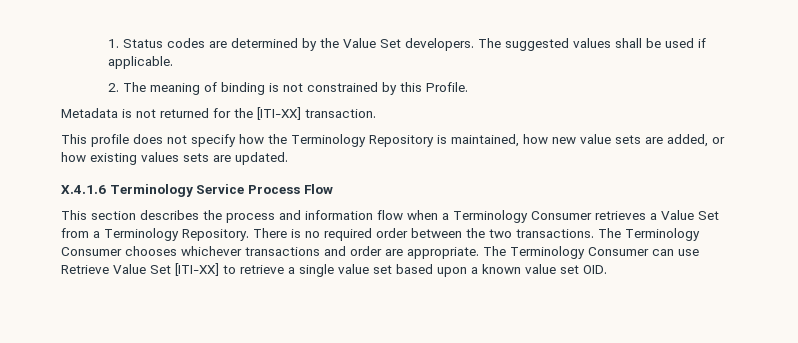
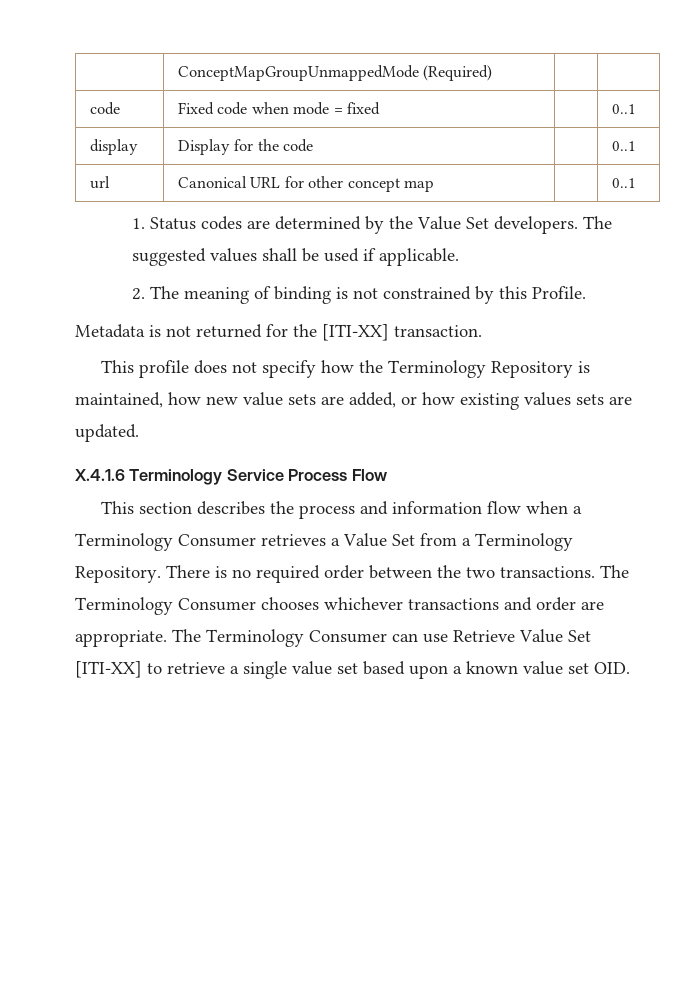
(108, 43) none -> [177,65,493,81] [89,102,120,115] [177,102,380,115] [611,104,636,114] [89,139,138,155] [177,139,314,155] [611,141,636,151] [89,176,110,189] [177,176,434,192] [611,178,636,188] | ConceptMapGroupUnmappedMode (Required) | | // code | Fixed code when mode = fixed | | 0..1 // display | Display for the code | | 0..1 // url | Canonical URL for other concept map | | 0..1 //

